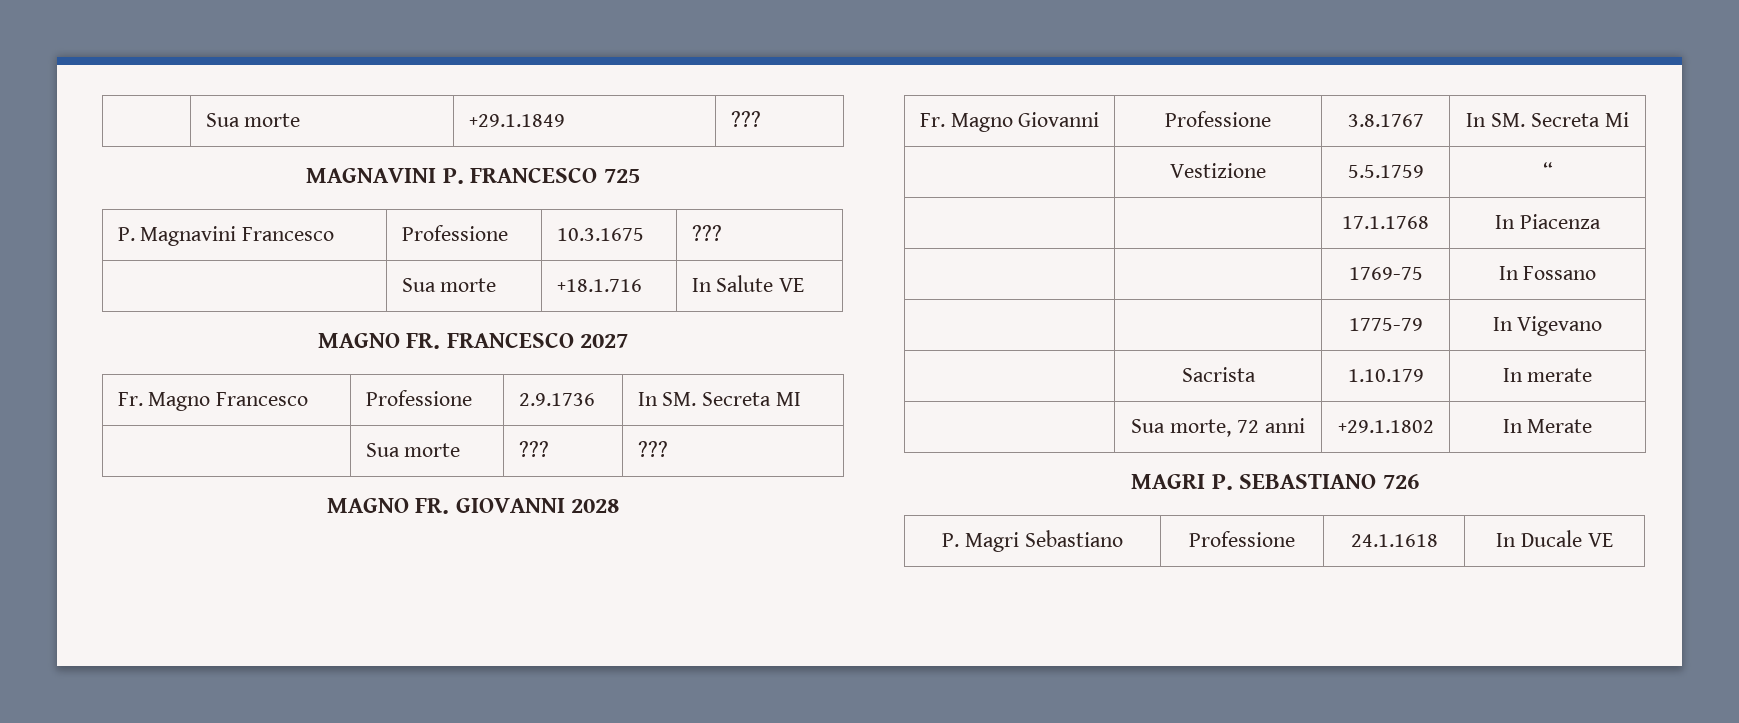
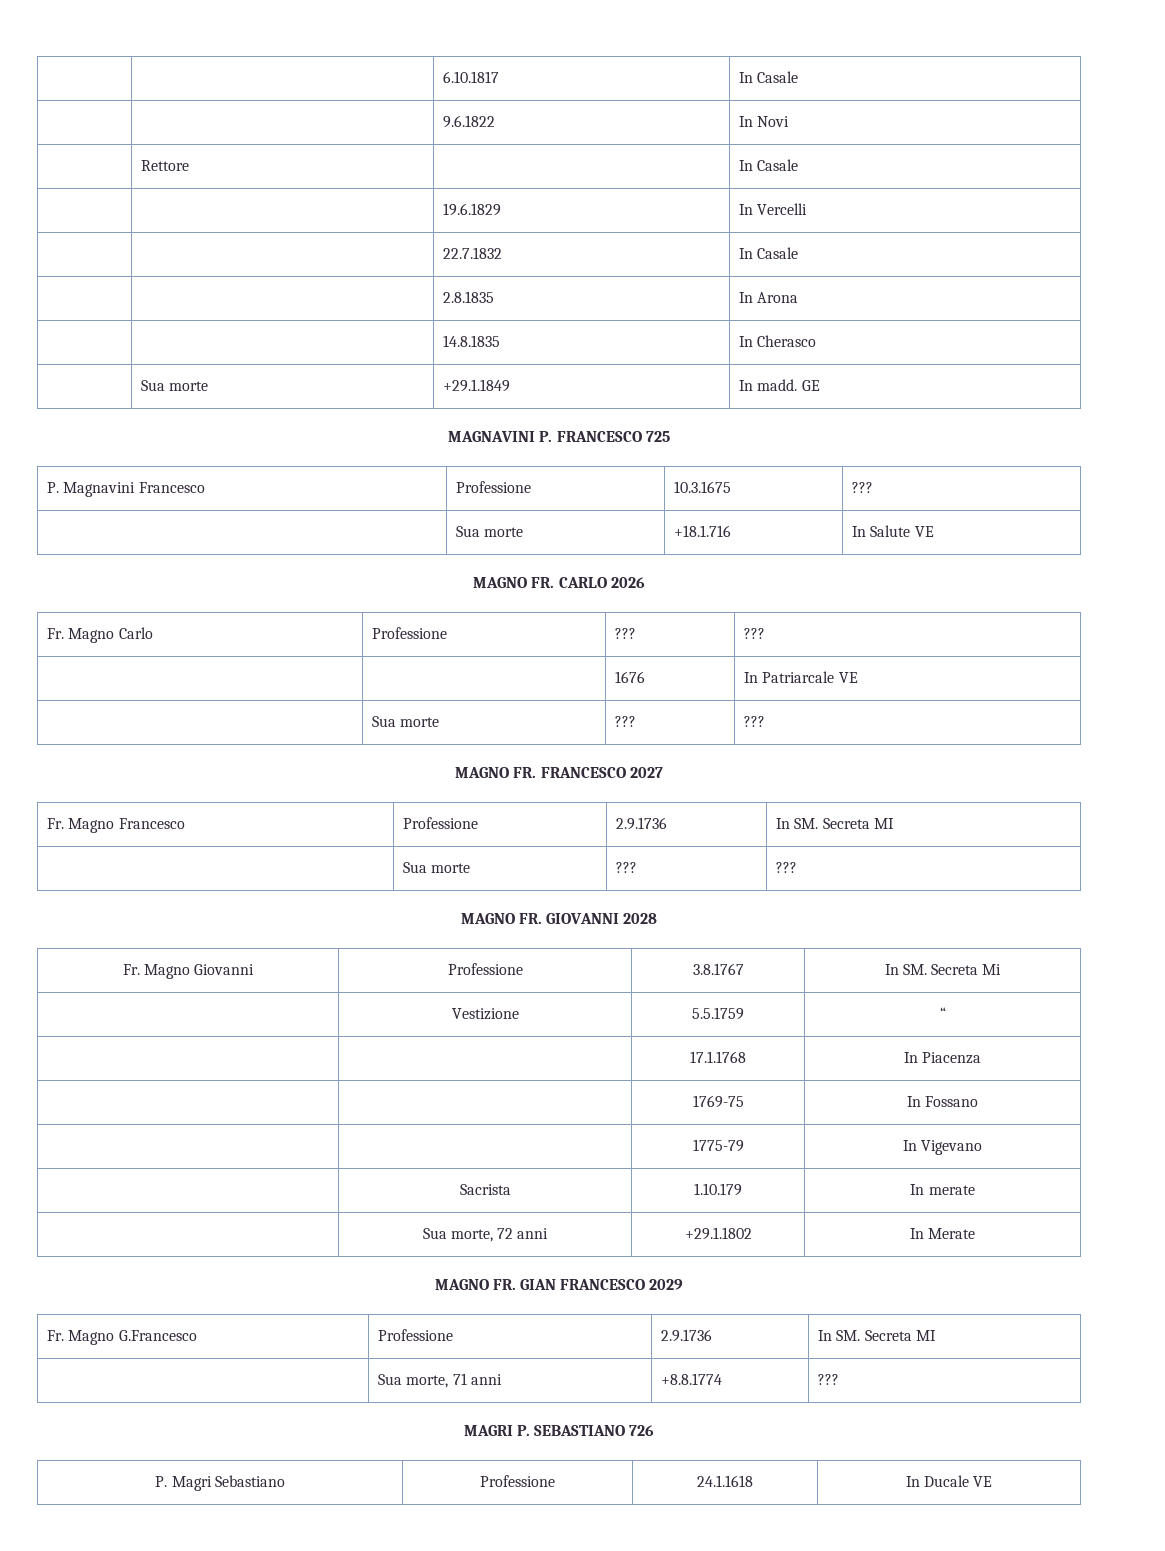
(205, 120) | -> [443,71,500,83] [739,71,799,83] [443,115,496,128] [739,116,790,127] [141,160,190,171] [739,159,799,171] [443,203,502,216] [739,203,808,215] [443,247,503,259] [739,247,799,259] [443,291,495,303] [739,292,799,303] [443,335,501,347] [739,335,817,347] | | 6.10.1817 | In Casale // | | 9.6.1822 | In Novi // | Rettore | | In Casale // | | 19.6.1829 | In Vercelli // | | 22.7.1832 | In Casale // | | 2.8.1835 | In Arona // | | 14.8.1835 | In Cherasco // |
[730,111,761,127] ??? -> [739,379,820,391] In madd. GE
(805, 285) none -> [473,577,645,588] [47,627,153,643] [372,627,448,639] [615,628,637,639] [744,628,766,639] [615,671,646,683] [744,671,858,683] [372,716,440,727] [615,716,637,727] [744,716,766,727] // MAGNO FR. CARLO 2026 // Fr. Magno Carlo | Professione | ??? | ??? // | | 1676 | In Patriarcale VE // | Sua morte | ??? | ???
(1593, 426) none -> [434,1279,684,1290] [47,1330,197,1345] [378,1329,454,1341] [661,1329,713,1342] [818,1330,936,1341] [378,1373,502,1388] [661,1373,723,1385] [818,1374,840,1385] // MAGNO FR. GIAN FRANCESCO 2029 // Fr. Magno G.Francesco | Professione | 2.9.1736 | In SM. Secreta MI // | Sua morte, 71 anni | +8.8.1774 | ???

